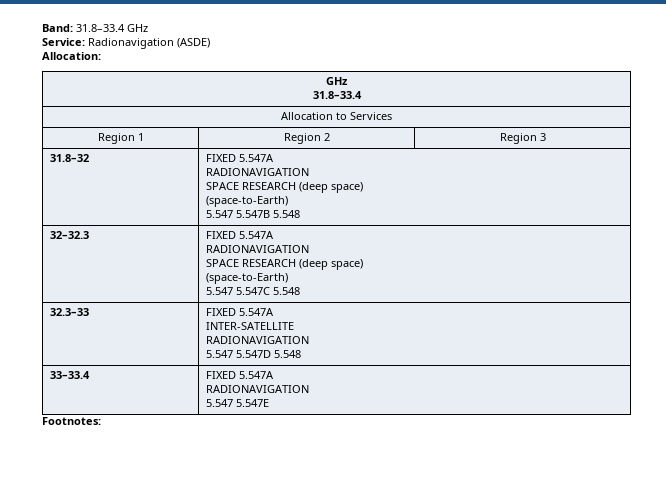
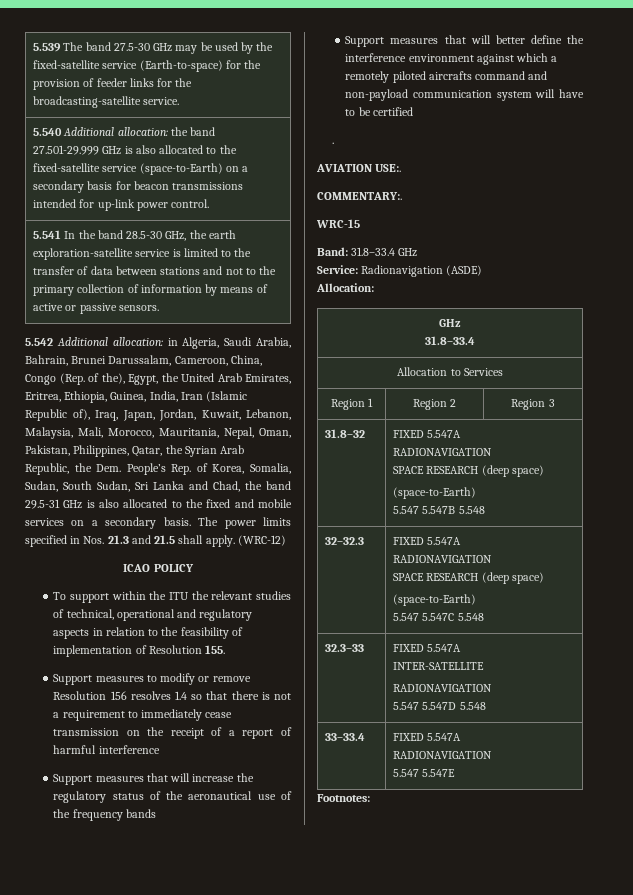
(42, 28) none -> [33,42,274,54] [33,60,262,72] [33,78,193,90] [33,96,180,108] [33,127,216,136] [33,145,237,155] [33,163,249,175] [33,181,244,193] [33,199,210,211] [33,230,236,241] [33,248,252,260] [33,266,277,275] [33,284,268,296] [33,303,159,314] [25,337,292,349] [25,355,262,366] [25,373,291,385] [25,391,248,403] [25,409,291,421] [25,427,291,439] [25,445,245,457] [25,463,292,475] [25,481,291,492] [25,499,292,509] [25,517,291,529] [25,535,286,547] [123,564,194,572] [53,591,291,603] [53,609,253,621] [53,627,243,639] [53,645,226,657] [53,673,251,685] [53,691,291,700] [53,709,233,721] [53,727,293,739] [53,745,160,754] [53,773,254,785] [53,791,292,803] [53,809,156,821] [345,35,584,47] [345,53,558,65] [345,71,548,83] [345,89,584,101] [345,107,413,116] [332,142,335,144] [316,164,402,172] [317,192,402,200] [316,219,360,228] 5.539 The band 27.5-30 GHz may be used by the fixed-satellite service (Earth-to-space) for the provision of feeder links for the broadcasting-satellite service. // 5.540 Additional allocation: the band 27.501-29.999 GHz is also allocated to the fixed-satellite service (space-to-Earth) on a secondary basis for beacon transmissions intended for up-link power control. // 5.541 In the band 28.5-30 GHz, the earth exploration-satellite service is limited to the transfer of data between stations and not to the primary collection of information by means of active or passive sensors. // 5.542 Additional allocation: in Algeria, Saudi Arabia, Bahrain, Brunei Darussalam, Cameroon, China, Congo (Rep. of the), Egypt, the United Arab Emirates, Eritrea, Ethiopia, Guinea, India, Iran (Islamic Republic of), Iraq, Japan, Jordan, Kuwait, Lebanon, Malaysia, Mali, Morocco, Mauritania, Nepal, Oman, Pakistan, Philippines, Qatar, the Syrian Arab Republic, the Dem. People’s Rep. of Korea, Somalia, Sudan, South Sudan, Sri Lanka and Chad, the band 29.5-31 GHz is also allocated to the fixed and mobile services on a secondary basis. The power limits specified in Nos. 21.3 and 21.5 shall apply. (WRC-12) // ICAO POLICY // To support within the ITU the relevant studies of technical, operational and regulatory aspects in relation to the feasibility of implementation of Resolution 155. // Support measures to modify or remove Resolution 156 resolves 1.4 so that there is not a requirement to immediately cease transmission on the receipt of a report of harmful interference // Support measures that will increase the regulatory status of the aeronautical use of the frequency bands // Support measures that will better define the interference environment against which a remotely piloted aircrafts command and non-payload communication system will have to be certified // . // AVIATION USE:. // COMMENTARY:. // WRC-15 //

